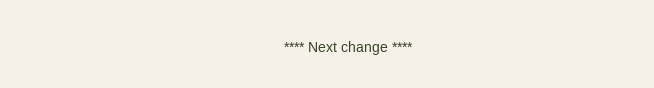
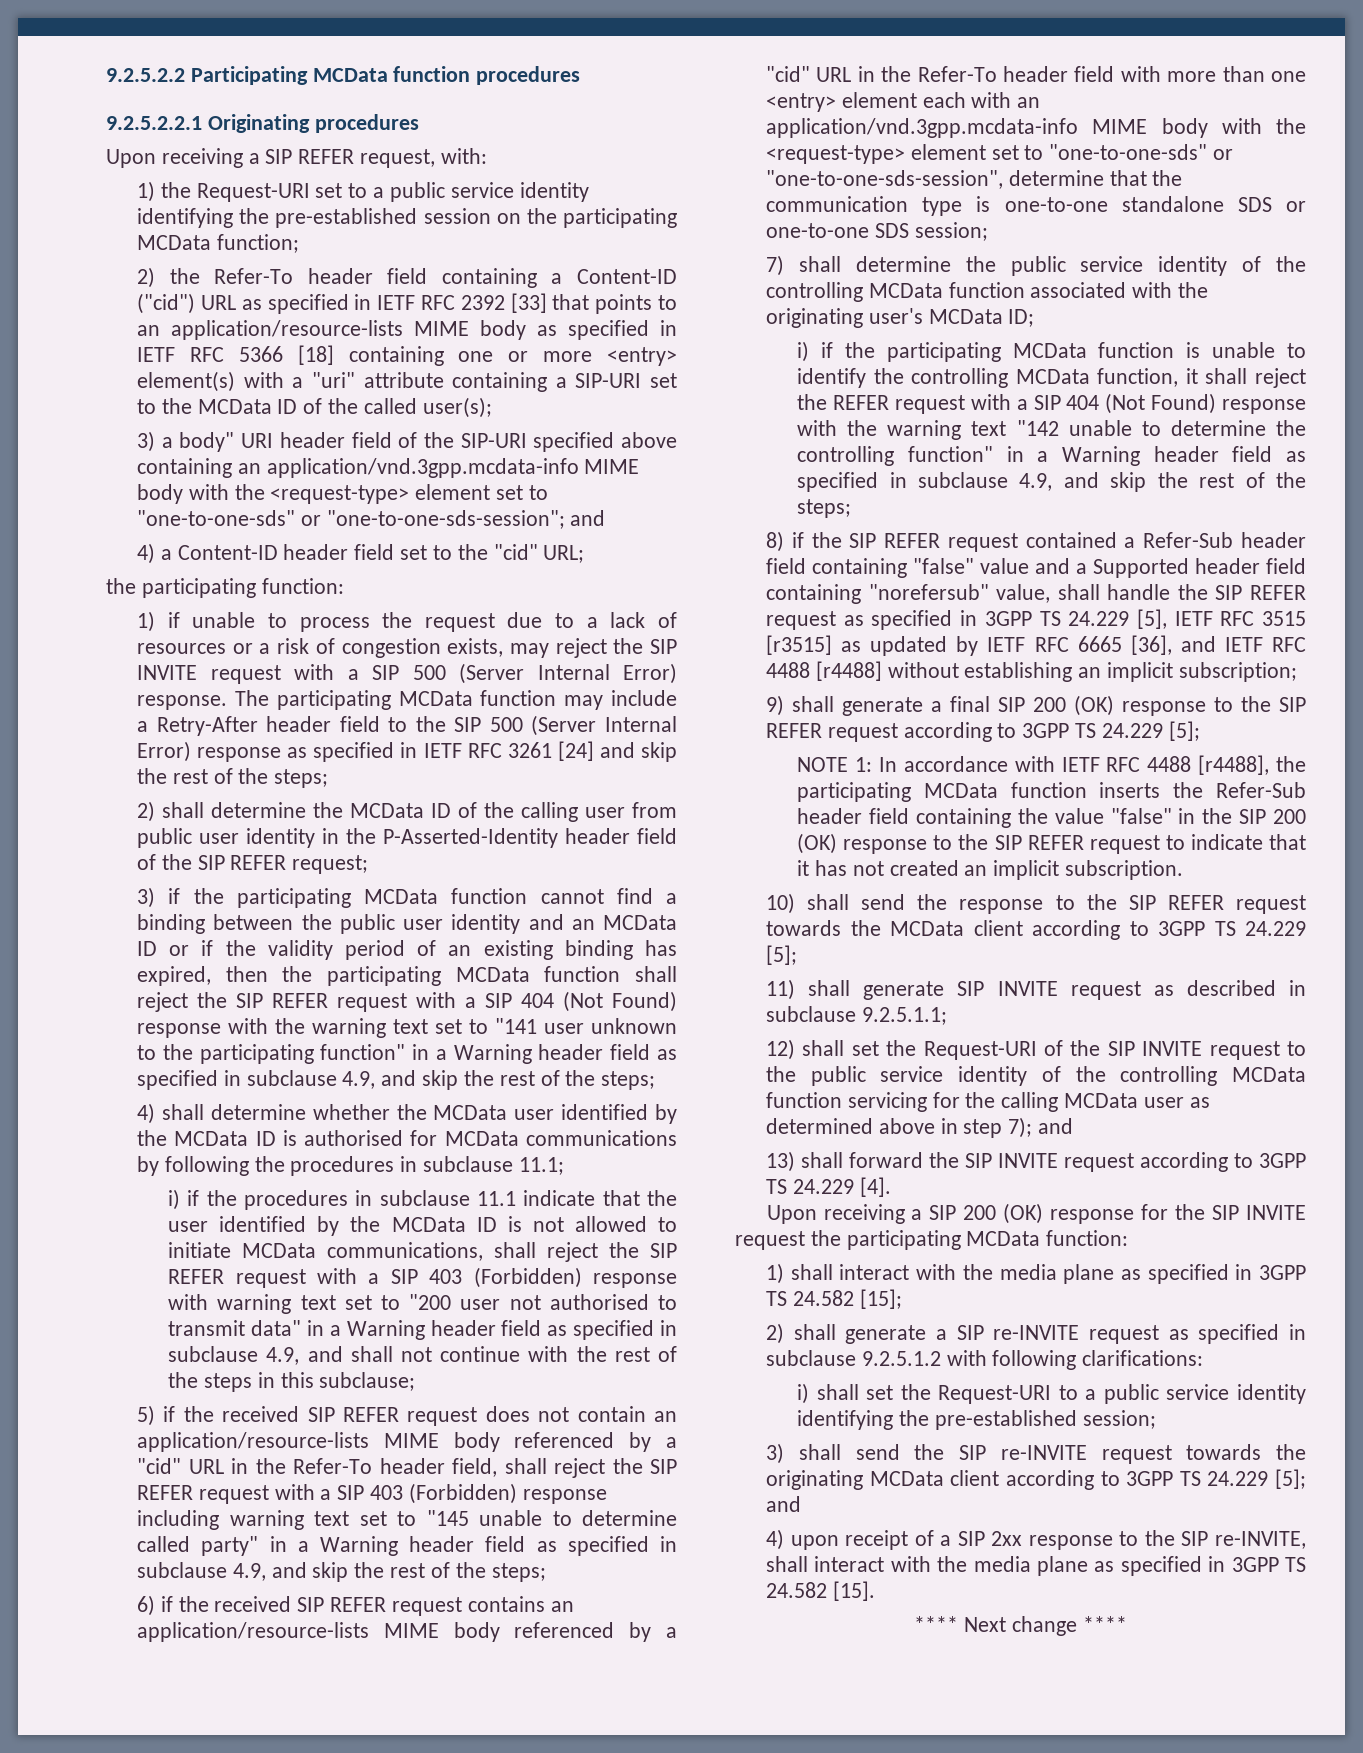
(283, 47) none -> [106,66,581,85] [106,114,419,133] [106,148,487,168] [137,181,589,202] [137,208,677,228] [137,234,299,253] [137,267,677,288] [137,293,677,314] [137,320,677,340] [137,345,677,366] [137,371,677,392] [137,397,492,418] [137,431,677,452] [137,458,640,478] [137,484,548,504] [137,510,606,529] [137,543,585,564] [106,578,344,598] [137,611,677,632] [137,638,677,658] [137,663,677,684] [137,690,677,710] [137,715,677,736] [137,741,677,762] [137,768,329,788] [137,801,677,822] [137,828,677,848] [137,854,369,874] [137,887,677,908] [137,914,677,934] [137,940,677,960] [137,966,677,986] [137,991,677,1012] [137,1018,677,1038] [137,1044,677,1064] [137,1070,656,1090] [137,1103,677,1124] [137,1130,677,1146] [137,1156,564,1176] [168,1189,678,1210] [168,1216,677,1236] [168,1242,677,1262] [168,1267,677,1288] [168,1294,678,1314] [168,1320,678,1340] [168,1346,677,1365] [168,1372,416,1392] [137,1405,677,1426] [137,1432,677,1452] [137,1458,677,1478] [137,1483,607,1504] [137,1510,677,1530] [137,1536,677,1556] [137,1562,546,1582] [137,1595,574,1616] [137,1622,677,1642] [766,66,1306,82] [766,92,1041,112] [766,118,1306,138] [766,144,1234,164] [766,170,1183,189] [766,196,1306,216] [766,222,988,241] [766,255,1306,276] [766,282,1209,302] [766,308,1035,328] [797,341,1306,362] [797,368,1306,388] [797,393,1306,414] [797,420,1306,440] [797,446,1306,466] [797,472,1306,492] [797,499,852,518] [766,531,1306,552] [766,558,1306,578] [766,584,1306,604] [766,609,1306,630] [766,635,1306,656] [766,661,1297,682] [766,695,1306,716] [766,721,1200,742] [797,755,1306,775] [797,782,1306,802] [797,808,1306,828] [797,833,1306,854] [797,860,1183,880] [766,893,1306,914] [766,920,1306,940] [766,945,798,965] [766,979,1306,1000] [766,1006,947,1025] [766,1039,1306,1060] [766,1066,1306,1086] [766,1092,1210,1112] [766,1117,1074,1138] [766,1151,1306,1172] [766,1177,891,1197] [766,1203,1306,1224] [735,1230,1129,1250] [766,1263,1306,1284] [766,1289,902,1309] [766,1323,1306,1344] [766,1350,1204,1370] [797,1383,1306,1404] [797,1410,1156,1430] [766,1443,1306,1464] [766,1469,1306,1490] [766,1496,802,1512] [766,1529,1306,1550] [766,1556,1306,1576] [766,1581,875,1601] 9.2.5.2.2 Participating MCData function procedures // 9.2.5.2.2.1 Originating procedures // Upon receiving a SIP REFER request, with: // 1) the Request-URI set to a public service identity identifying the pre-established session on the participating MCData function; // 2) the Refer-To header field containing a Content-ID ("cid") URL as specified in IETF RFC 2392 [33] that points to an application/resource-lists MIME body as specified in IETF RFC 5366 [18] containing one or more <entry> element(s) with a "uri" attribute containing a SIP-URI set to the MCData ID of the called user(s); // 3) a body" URI header field of the SIP-URI specified above containing an application/vnd.3gpp.mcdata-info MIME body with the <request-type> element set to "one-to-one-sds" or "one-to-one-sds-session"; and // 4) a Content-ID header field set to the "cid" URL; // the participating function: // 1) if unable to process the request due to a lack of resources or a risk of congestion exists, may reject the SIP INVITE request with a SIP 500 (Server Internal Error) response. The participating MCData function may include a Retry-After header field to the SIP 500 (Server Internal Error) response as specified in IETF RFC 3261 [24] and skip the rest of the steps; // 2) shall determine the MCData ID of the calling user from public user identity in the P-Asserted-Identity header field of the SIP REFER request; // 3) if the participating MCData function cannot find a binding between the public user identity and an MCData ID or if the validity period of an existing binding has expired, then the participating MCData function shall reject the SIP REFER request with a SIP 404 (Not Found) response with the warning text set to "141 user unknown to the participating function" in a Warning header field as specified in subclause 4.9, and skip the rest of the steps; // 4) shall determine whether the MCData user identified by the MCData ID is authorised for MCData communications by following the procedures in subclause 11.1; // i) if the procedures in subclause 11.1 indicate that the user identified by the MCData ID is not allowed to initiate MCData communications, shall reject the SIP REFER request with a SIP 403 (Forbidden) response with warning text set to "200 user not authorised to transmit data" in a Warning header field as specified in subclause 4.9, and shall not continue with the rest of the steps in this subclause; // 5) if the received SIP REFER request does not contain an application/resource-lists MIME body referenced by a "cid" URL in the Refer-To header field, shall reject the SIP REFER request with a SIP 403 (Forbidden) response including warning text set to "145 unable to determine called party" in a Warning header field as specified in subclause 4.9, and skip the rest of the steps; // 6) if the received SIP REFER request contains an application/resource-lists MIME body referenced by a "cid" URL in the Refer-To header field with more than one <entry> element each with an application/vnd.3gpp.mcdata-info MIME body with the <request-type> element set to "one-to-one-sds" or "one-to-one-sds-session", determine that the communication type is one-to-one standalone SDS or one-to-one SDS session; // 7) shall determine the public service identity of the controlling MCData function associated with the originating user's MCData ID; // i) if the participating MCData function is unable to identify the controlling MCData function, it shall reject the REFER request with a SIP 404 (Not Found) response with the warning text "142 unable to determine the controlling function" in a Warning header field as specified in subclause 4.9, and skip the rest of the steps; // 8) if the SIP REFER request contained a Refer-Sub header field containing "false" value and a Supported header field containing "norefersub" value, shall handle the SIP REFER request as specified in 3GPP TS 24.229 [5], IETF RFC 3515 [r3515] as updated by IETF RFC 6665 [36], and IETF RFC 4488 [r4488] without establishing an implicit subscription; // 9) shall generate a final SIP 200 (OK) response to the SIP REFER request according to 3GPP TS 24.229 [5]; // NOTE 1: In accordance with IETF RFC 4488 [r4488], the participating MCData function inserts the Refer-Sub header field containing the value "false" in the SIP 200 (OK) response to the SIP REFER request to indicate that it has not created an implicit subscription. // 10) shall send the response to the SIP REFER request towards the MCData client according to 3GPP TS 24.229 [5]; // 11) shall generate SIP INVITE request as described in subclause 9.2.5.1.1; // 12) shall set the Request-URI of the SIP INVITE request to the public service identity of the controlling MCData function servicing for the calling MCData user as determined above in step 7); and // 13) shall forward the SIP INVITE request according to 3GPP TS 24.229 [4]. // Upon receiving a SIP 200 (OK) response for the SIP INVITE request the participating MCData function: // 1) shall interact with the media plane as specified in 3GPP TS 24.582 [15]; // 2) shall generate a SIP re-INVITE request as specified in subclause 9.2.5.1.2 with following clarifications: // i) shall set the Request-URI to a public service identity identifying the pre-established session; // 3) shall send the SIP re-INVITE request towards the originating MCData client according to 3GPP TS 24.229 [5]; and // 4) upon receipt of a SIP 2xx response to the SIP re-INVITE, shall interact with the media plane as specified in 3GPP TS 24.582 [15]. //

